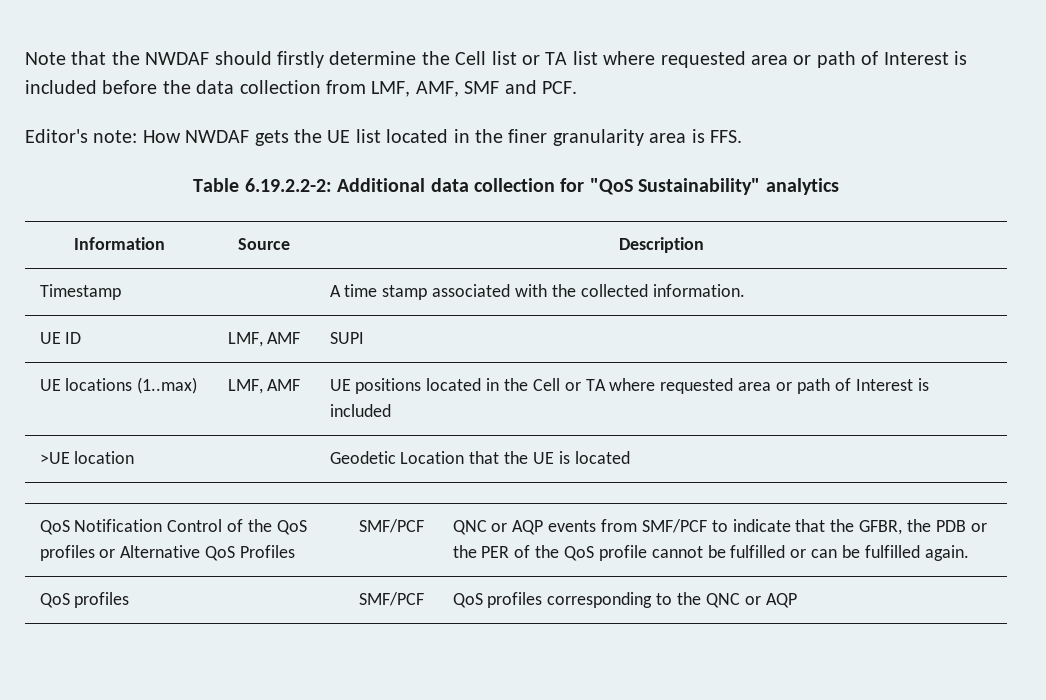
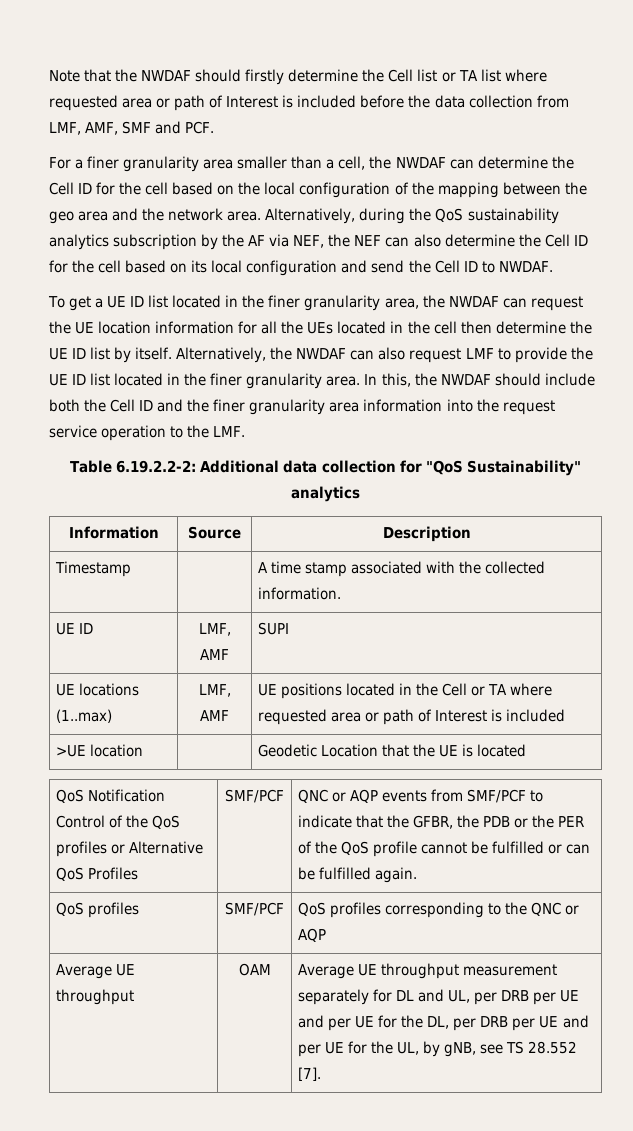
[25,129,742,146] Editor's note: How NWDAF gets the UE list located in the finer granularity area is FFS. -> [49,156,574,172] [49,182,587,198] [49,208,559,224] [49,234,588,250] [49,260,553,276] [48,295,583,311] [49,321,592,334] [49,347,593,363] [49,373,595,389] [49,399,555,415] [49,425,246,441] For a finer granularity area smaller than a cell, the NWDAF can determine the Cell ID for the cell based on the local configuration of the mapping between the geo area and the network area. Alternatively, during the QoS sustainability analytics subscription by the AF via NEF, the NEF can also determine the Cell ID for the cell based on its local configuration and send the Cell ID to NWDAF. // To get a UE ID list located in the finer granularity area, the NWDAF can request the UE location information for all the UEs located in the cell then determine the UE ID list by itself. Alternatively, the NWDAF can also request LMF to provide the UE ID list located in the finer granularity area. In this, the NWDAF should include both the Cell ID and the finer granularity area information into the request service operation to the LMF.
(797, 600) none -> [56,964,136,979] [56,989,135,1005] [238,963,271,976] [298,963,558,979] [298,989,580,1005] [298,1015,589,1031] [298,1041,578,1057] [298,1067,322,1081] // Average UE throughput | OAM | Average UE throughput measurement separately for DL and UL, per DRB per UE and per UE for the DL, per DRB per UE and per UE for the UL, by gNB, see TS 28.552 [7].

